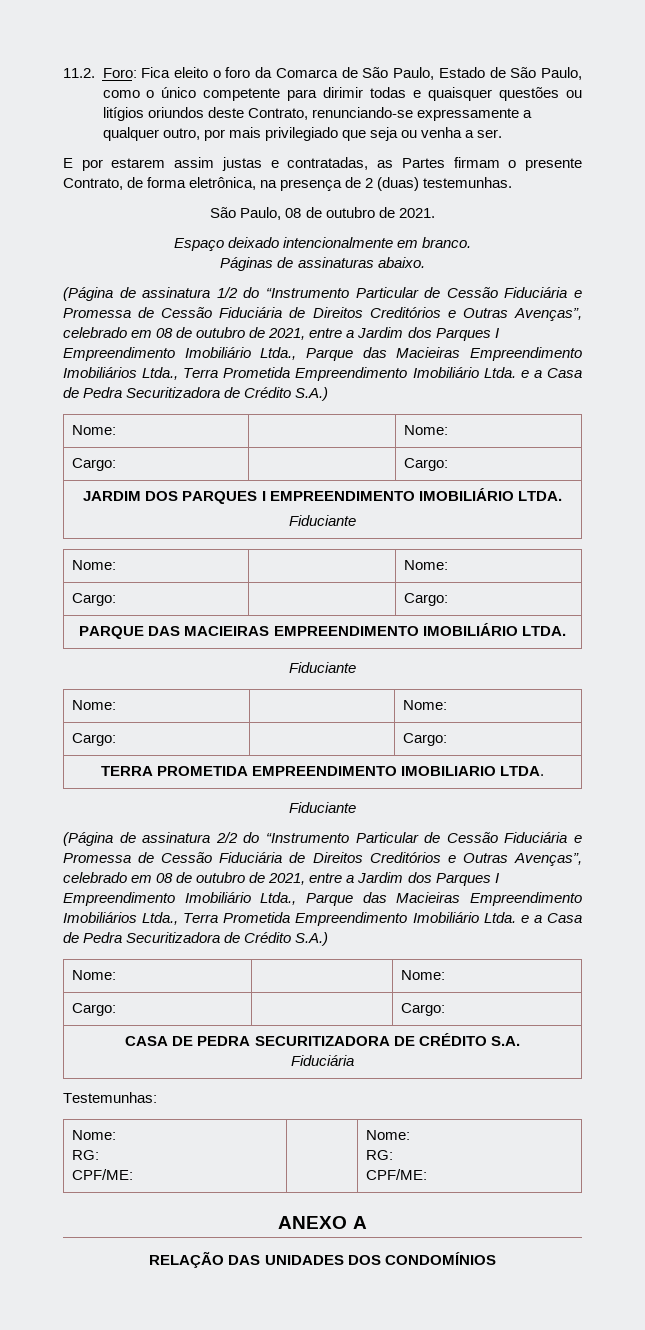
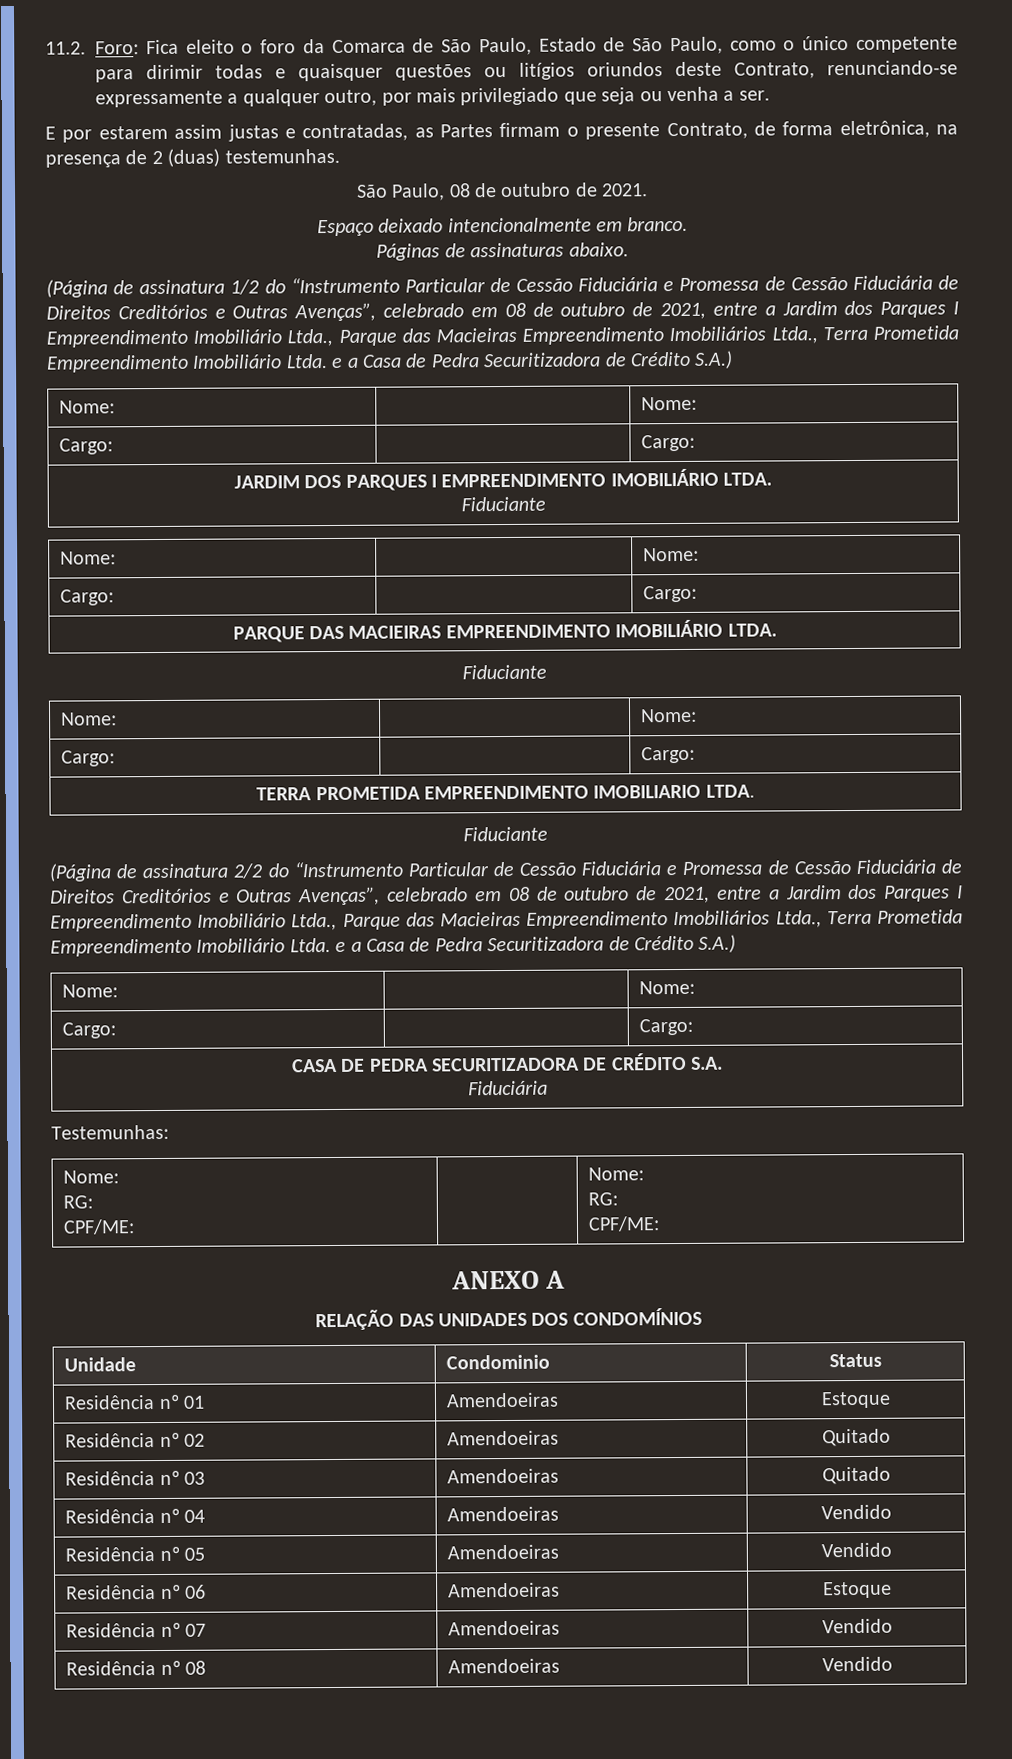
(496, 1258) none -> [64,1357,137,1372] [446,1354,551,1370] [828,1353,882,1368] [64,1394,206,1410] [446,1392,560,1408] [820,1391,891,1409] [65,1432,206,1448] [447,1430,560,1446] [821,1428,891,1447] [65,1470,206,1486] [447,1468,560,1484] [821,1466,891,1485] [65,1508,206,1524] [447,1506,560,1522] [820,1504,892,1520] [65,1546,206,1562] [447,1544,560,1560] [820,1542,892,1558] [66,1584,207,1600] [448,1582,561,1598] [822,1581,892,1599] [66,1622,207,1638] [448,1620,561,1636] [821,1618,893,1634] [66,1660,207,1676] [448,1658,561,1674] [821,1656,893,1672] // Unidade | Condominio | Status // Residência nº 01 | Amendoeiras | Estoque // Residência nº 02 | Amendoeiras | Quitado // Residência nº 03 | Amendoeiras | Quitado // Residência nº 04 | Amendoeiras | Vendido // Residência nº 05 | Amendoeiras | Vendido // Residência nº 06 | Amendoeiras | Estoque // Residência nº 07 | Amendoeiras | Vendido // Residência nº 08 | Amendoeiras | Vendido

